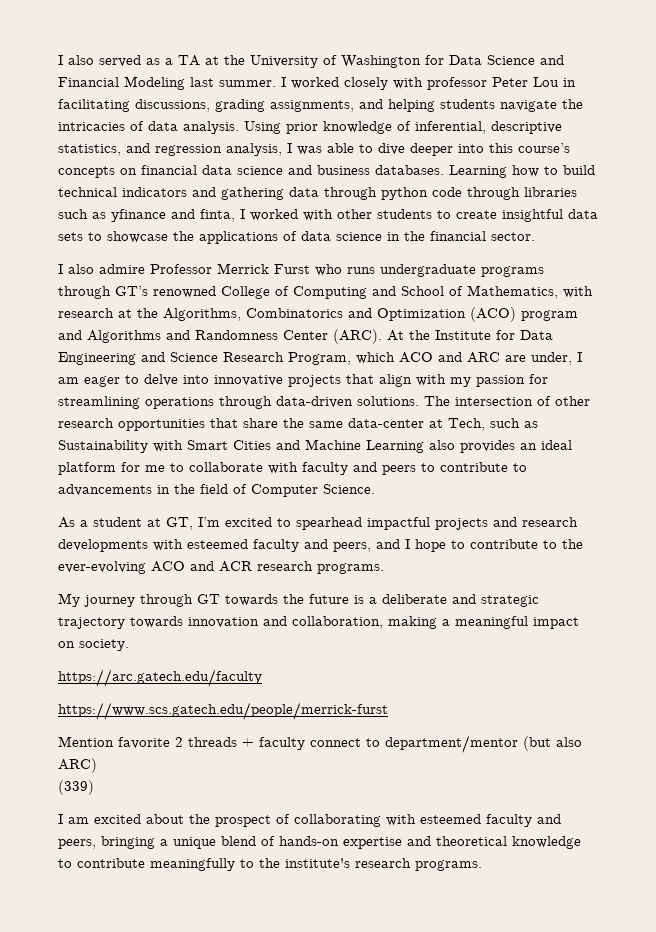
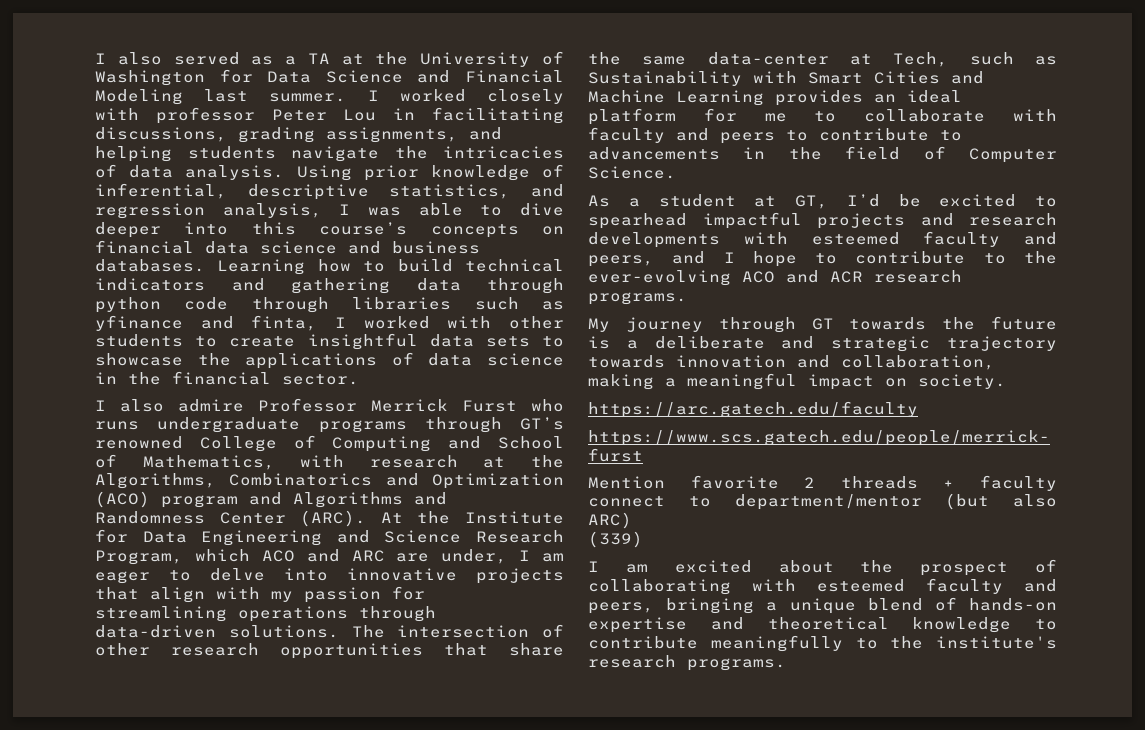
[429,440,455,450] also -> (764, 98) none
[198,517,220,527] I’m -> [846,194,921,207] I’d be

